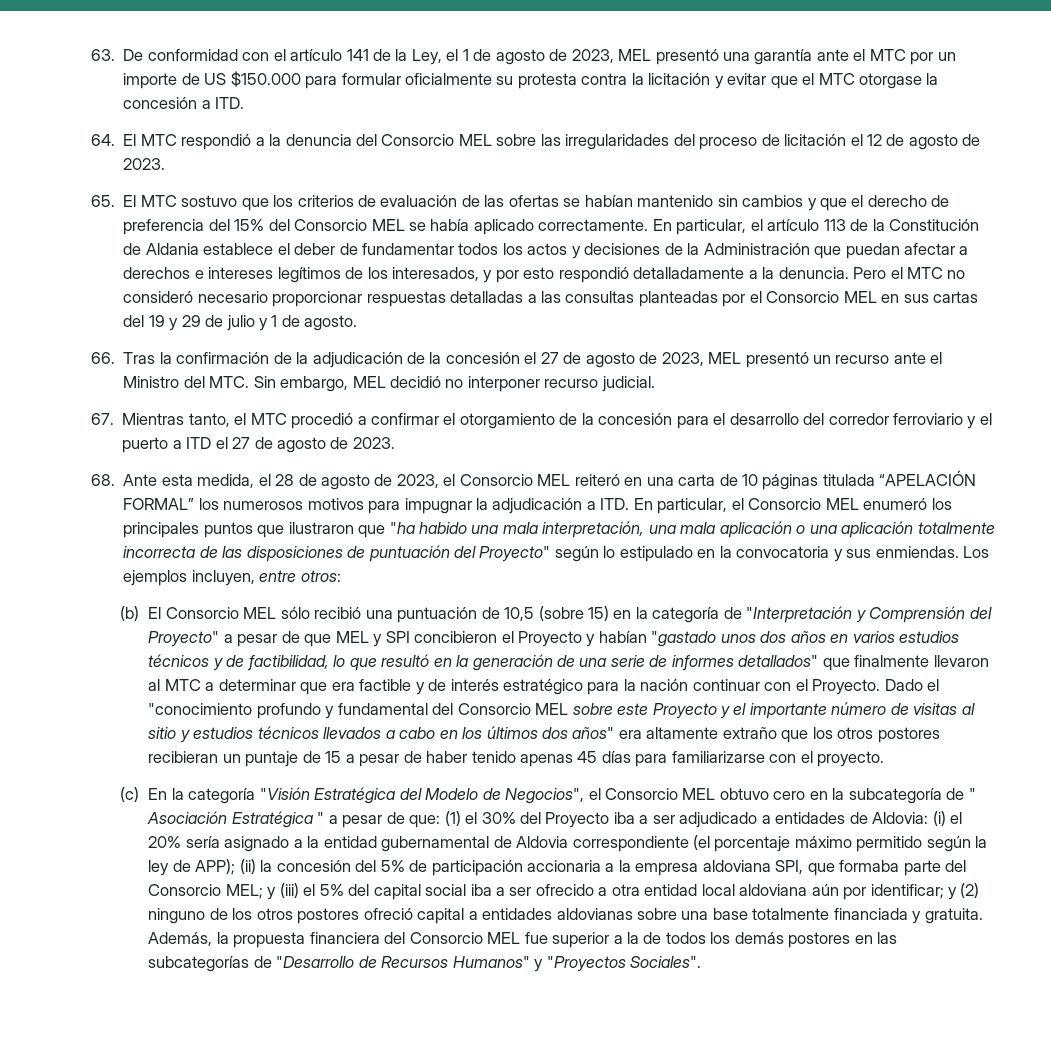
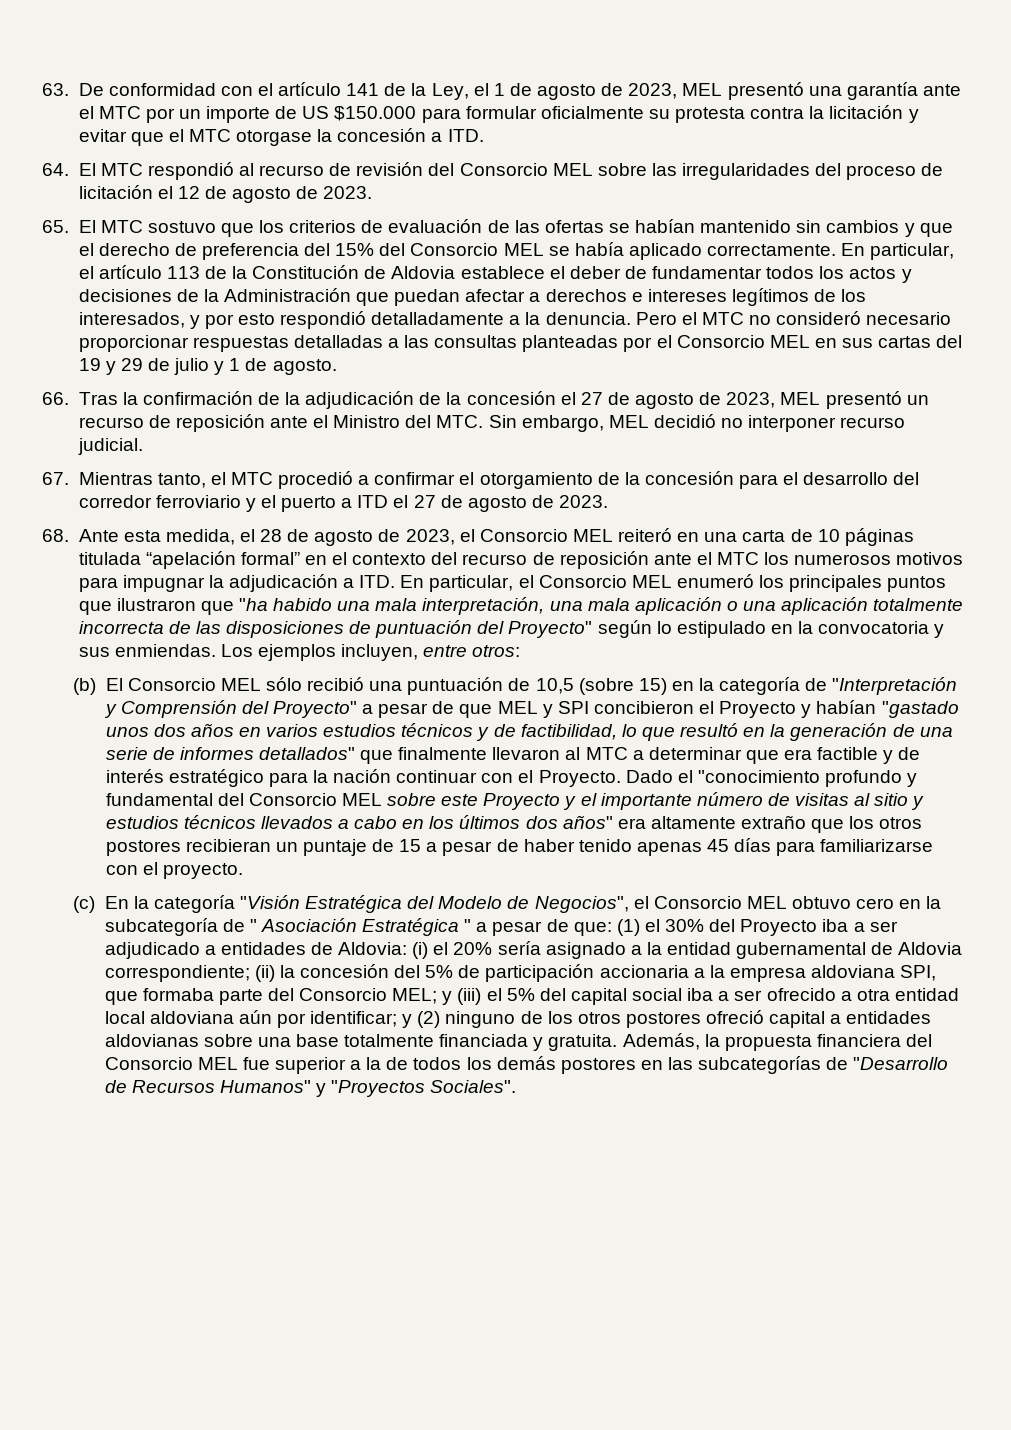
[255,134,352,146] a la denuncia -> [238,162,424,176] al recurso de revisión
[145,243,199,255] Aldania -> [391,266,456,279] Aldovia
(890, 359) none -> [148,414,265,432] de reposición
[879,470,977,486] [123,498,195,510] “APELACIÓN FORMAL” -> [145,551,760,569] “apelación formal” en el contexto del recurso de reposición ante el MTC
[572,835,988,852] [148,859,236,876] correspondiente (el porcentaje máximo permitido según la ley de APP); -> [104,965,250,982] correspondiente;

